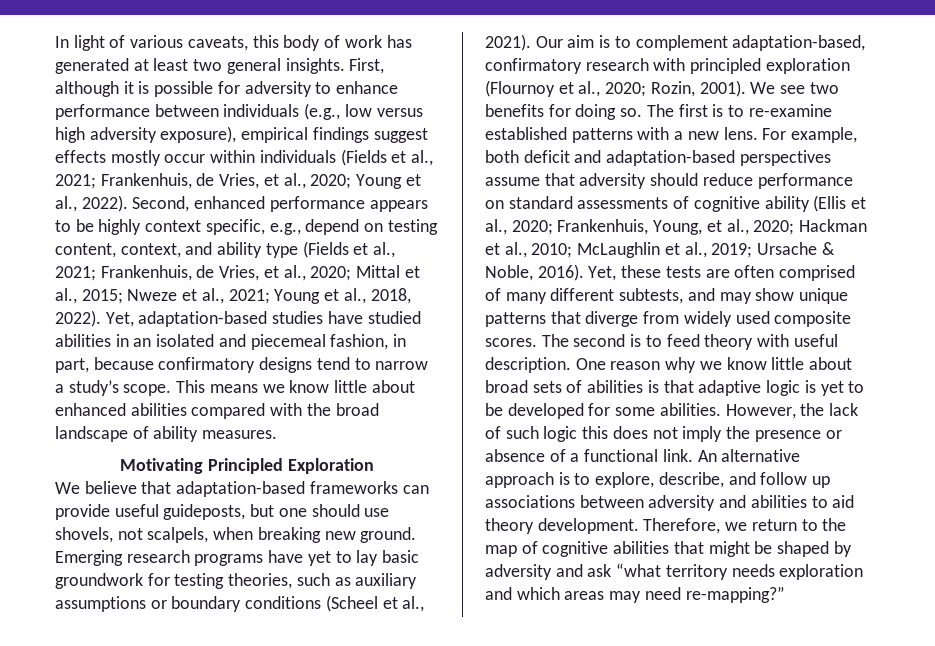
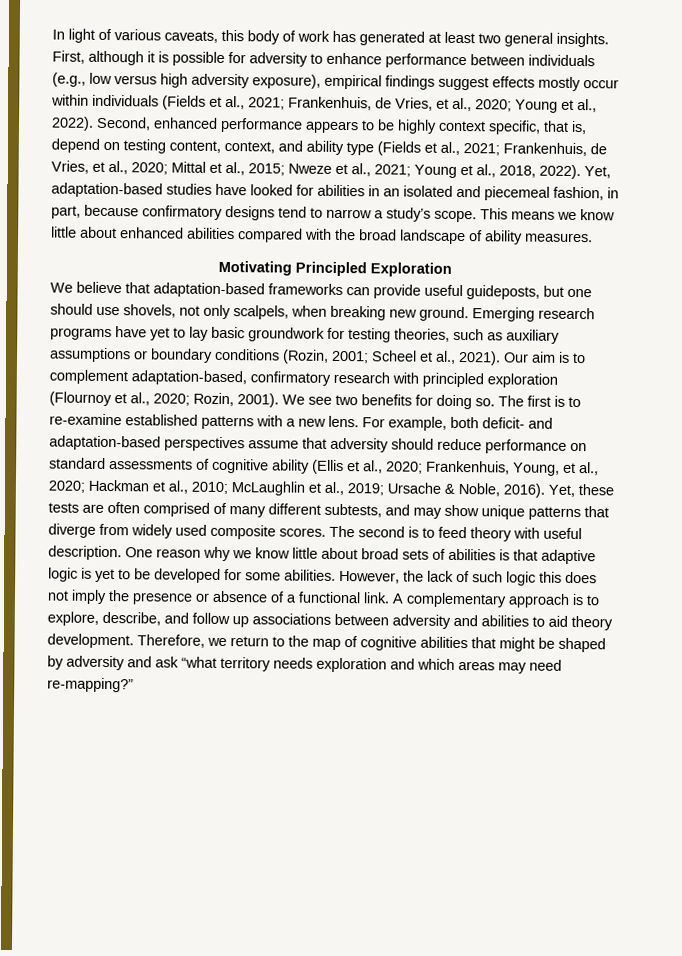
[269,223,301,235] e.g., -> [543,120,587,135] that is,
[367,311,421,324] studied -> [250,184,314,196] looked for
(143, 534) none -> [203,304,231,320] only
[325,595,378,612] (Scheel -> [282,349,417,364] (Rozin, 2001; Scheel
[523,150,570,163] deficit -> [482,417,525,429] deficit-
[697,449,801,462] An alternative -> [392,592,507,608] A complementary

